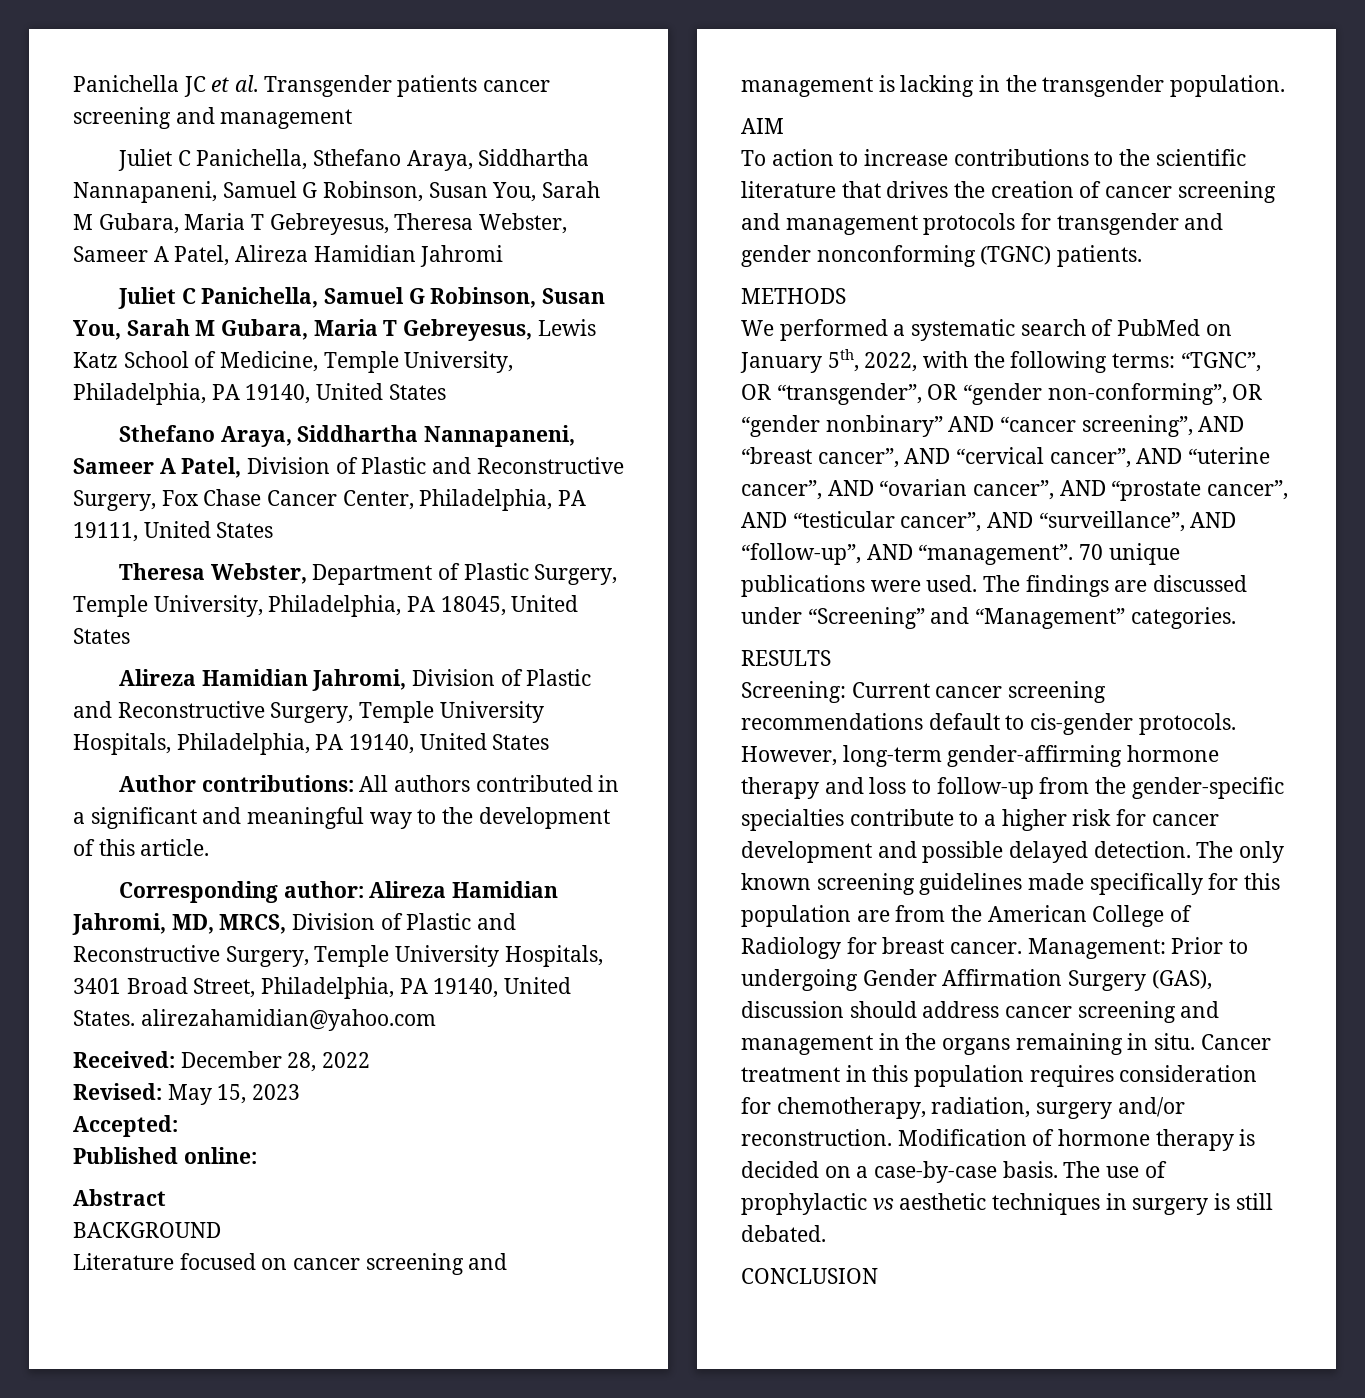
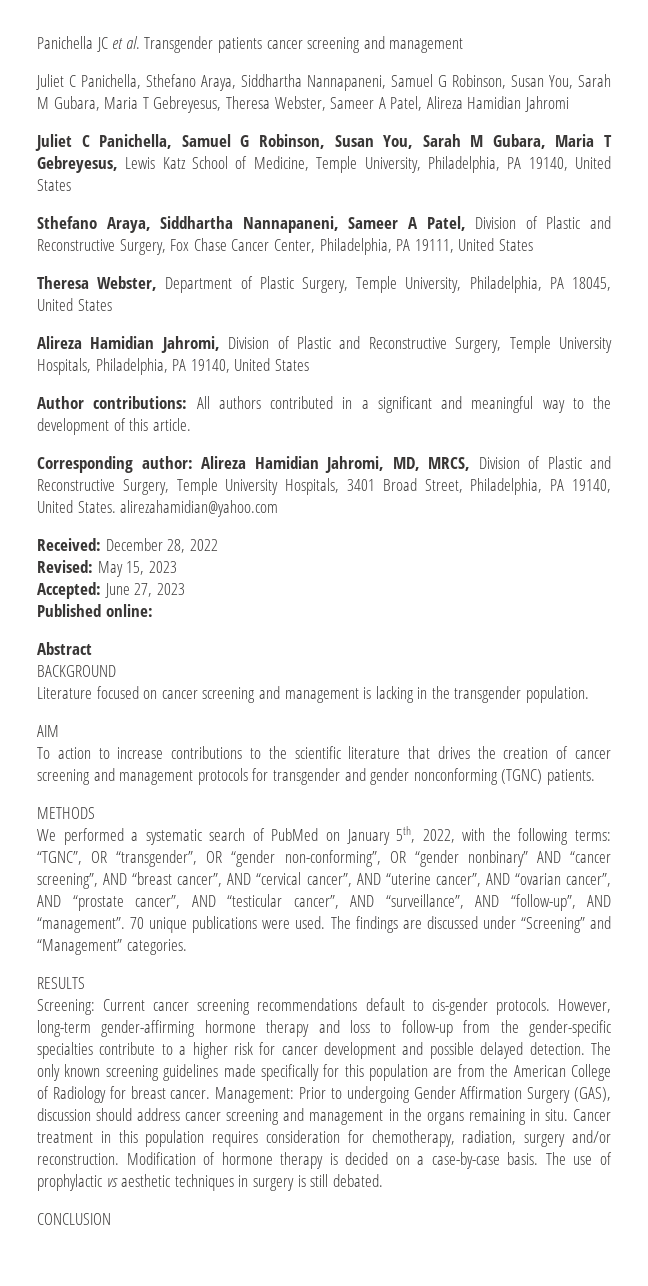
(178, 1126) none -> [104,583,185,598] June 27, 2023

